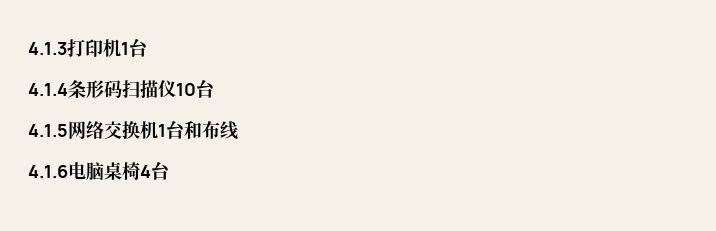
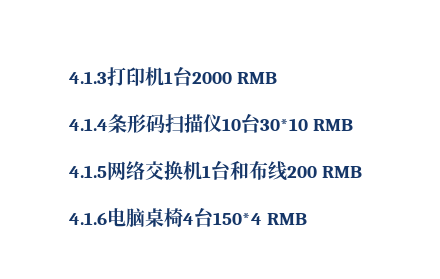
(148, 47) none -> [192,72,278,84] 2000 RMB
(215, 88) none -> [260,118,354,131] 30*10 RMB
(238, 130) none -> [287,166,363,178] 200 RMB
(170, 170) none -> [213,212,308,225] 150*4 RMB

